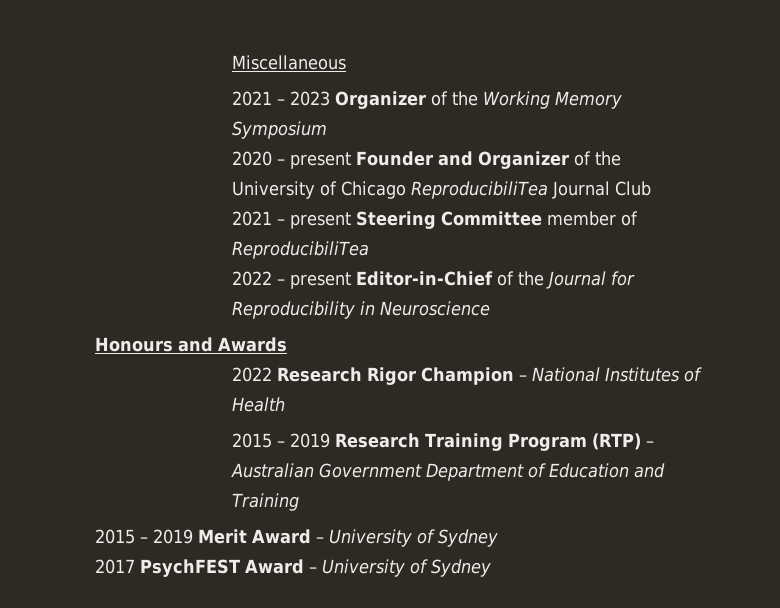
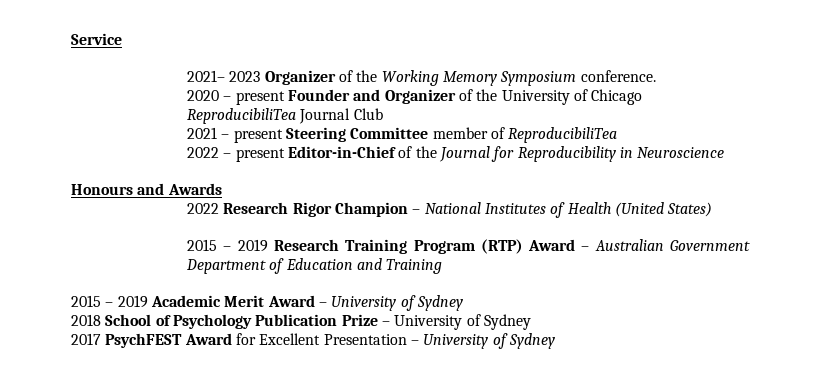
[231,55,346,70] [231,91,285,106] Miscellaneous // 2021 – -> [71,33,122,45] [187,70,226,82] Service // 2021–
(327, 130) none -> [580,70,656,82] conference.
(285, 404) none -> [615,202,713,217] (United States)
(641, 441) none -> [528,239,576,251] Award
(193, 536) none -> [150,295,221,307] Academic
(498, 538) none -> [71,314,531,330] // 2018 School of Psychology Publication Prize – University of Sydney
(304, 566) none -> [235,333,407,345] for Excellent Presentation

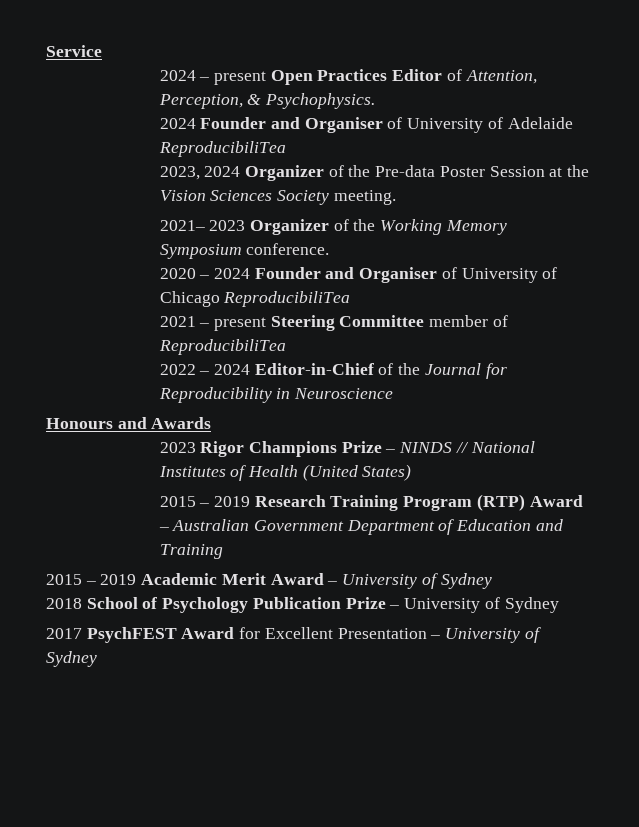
(122, 39) none -> [159,69,537,85] [158,93,376,109] [159,117,573,133] [158,141,286,157] [159,165,590,181] [159,190,396,205] // 2024 – present Open Practices Editor of Attention, Perception, & Psychophysics. // 2024 Founder and Organiser of University of Adelaide ReproducibiliTea // 2023, 2024 Organizer of the Pre-data Poster Session at the Vision Sciences Society meeting.
[235,89,498,105] present Founder and Organizer of the -> [214,267,457,283] 2024 Founder and Organiser of
[299,108,383,124] Journal Club -> (351, 299) none
[235,148,285,162] present -> [214,364,251,375] 2024
[187,202,421,217] 2022 Research Rigor Champion – -> [159,441,469,457] 2023 Rigor Champions Prize – NINDS //

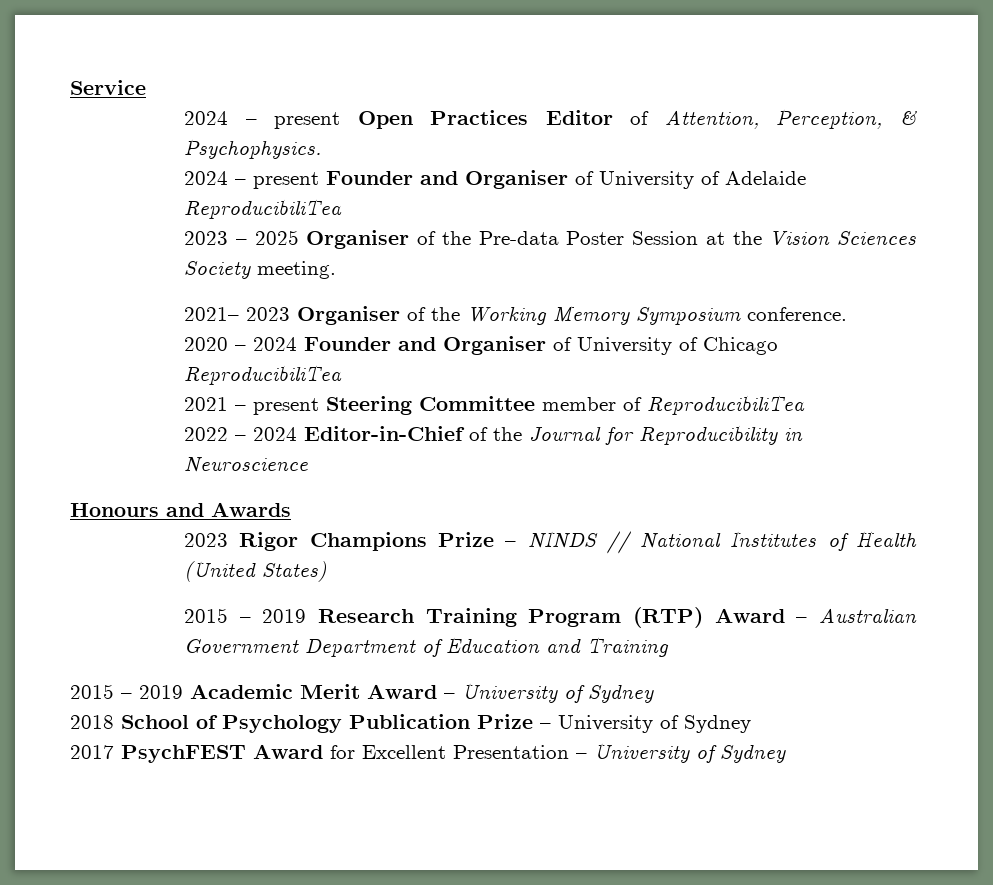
(196, 123) none -> [235,172,320,189] – present
[159,165,325,181] 2023, 2024 Organizer -> [184,230,410,249] 2023 – 2025 Organiser
[250,219,330,235] Organizer -> [297,306,401,325] Organiser

